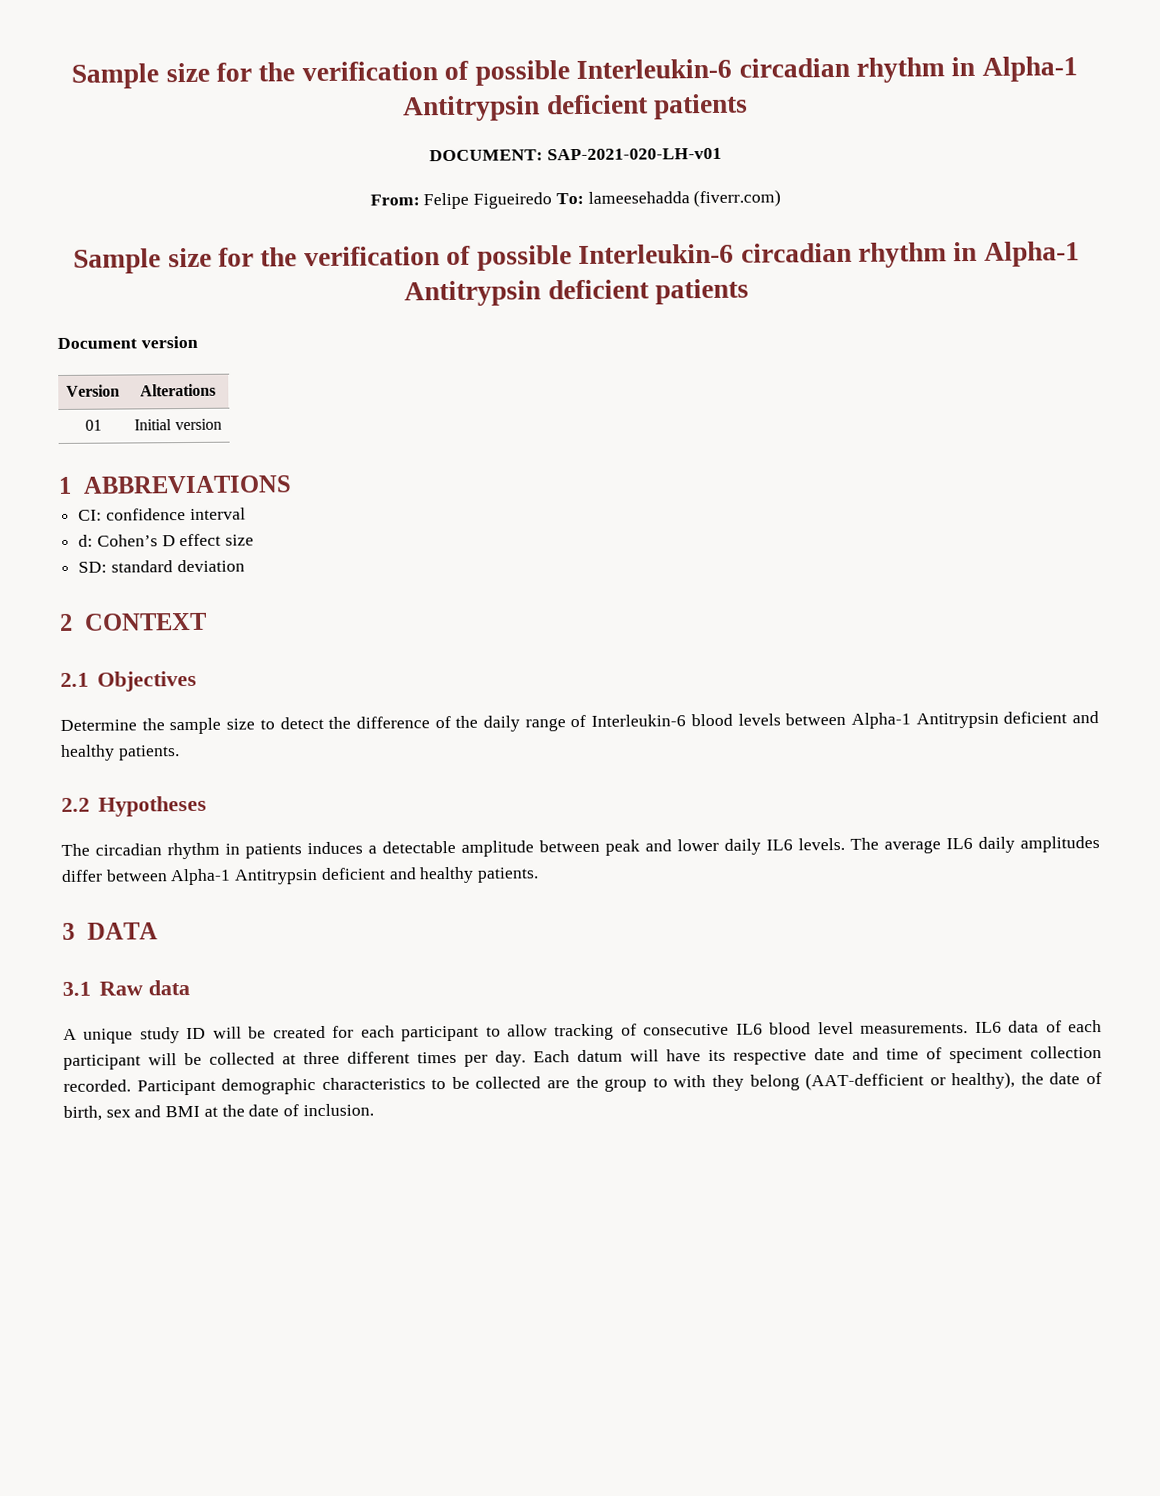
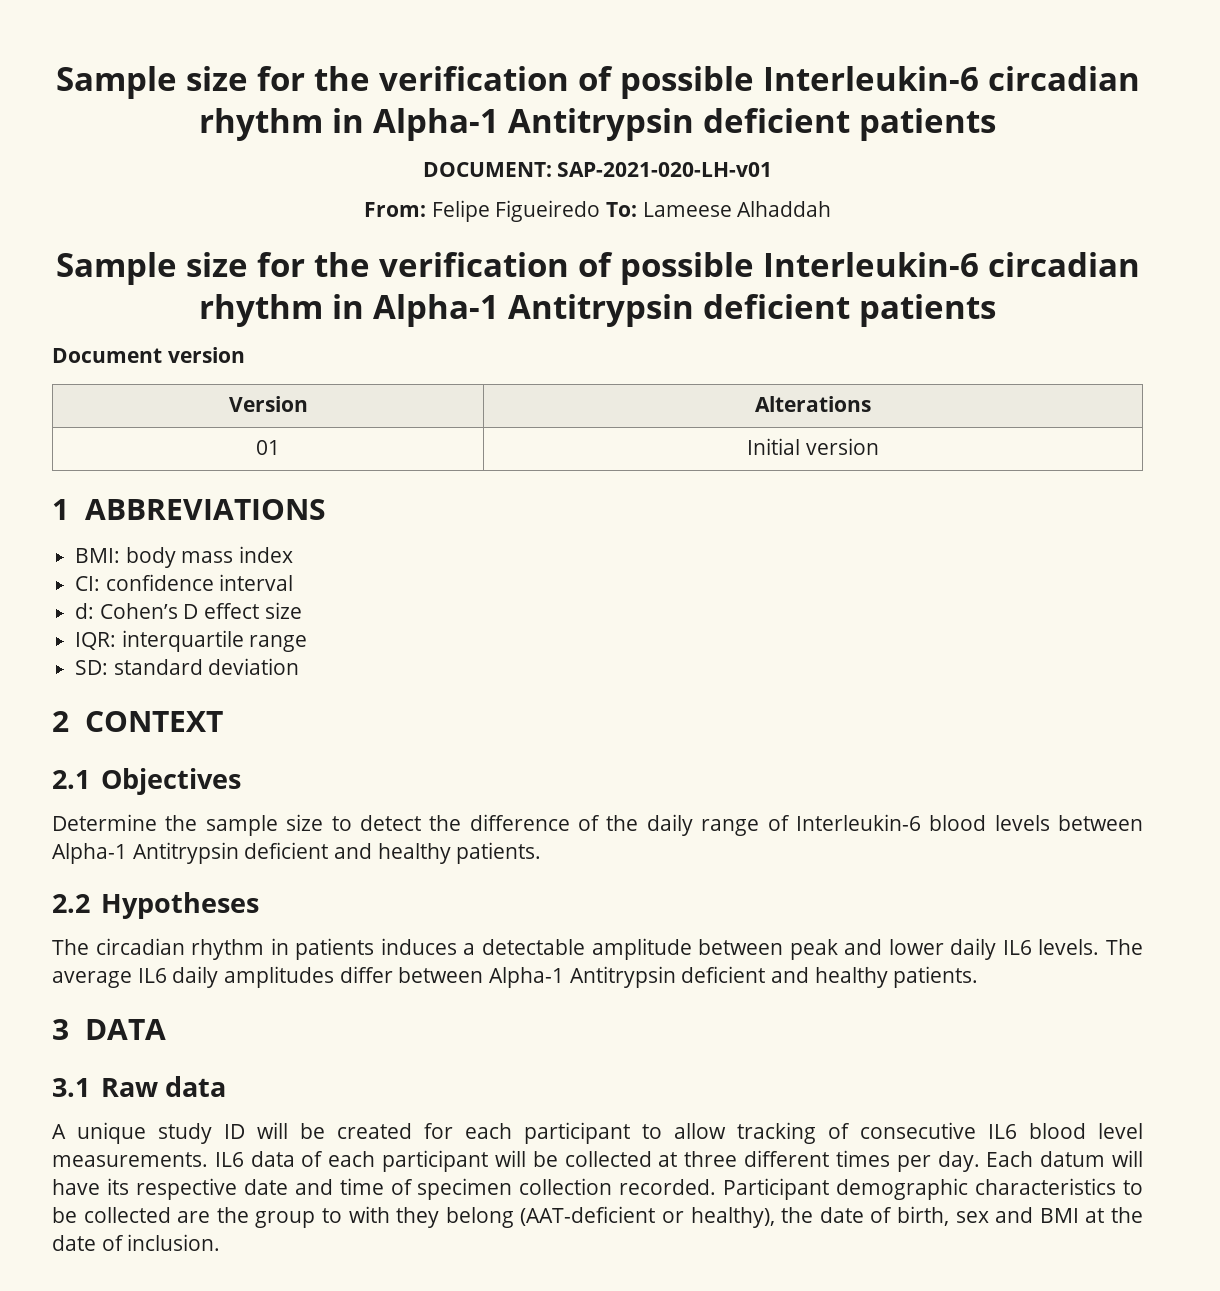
[587,189,782,208] lameesehadda (fiverr.com) -> [642,201,832,217] Lameese Alhaddah
(293, 484) none -> [75,546,294,568] // BMI: body mass index
(255, 540) none -> [75,630,308,652] // IQR: interquartile range
[949,1047,1023,1064] speciment -> [417,1178,513,1200] specimen
[805,1072,925,1091] (AAT-defficient -> [520,1206,656,1226] (AAT-deficient

